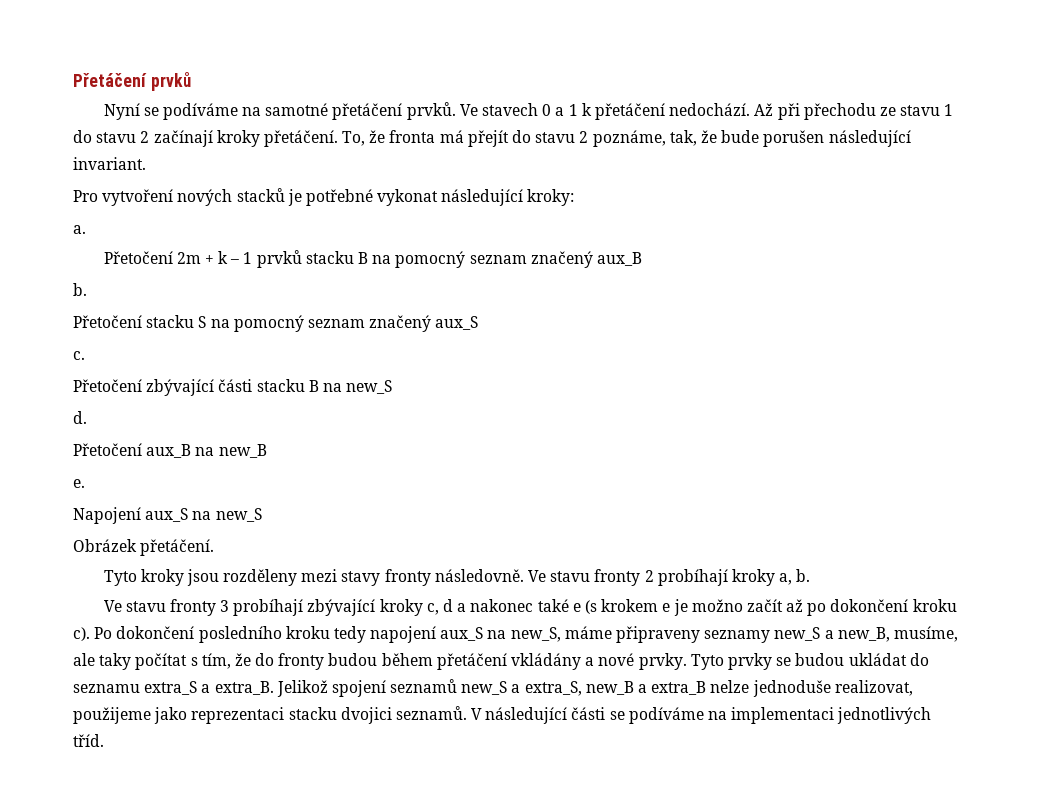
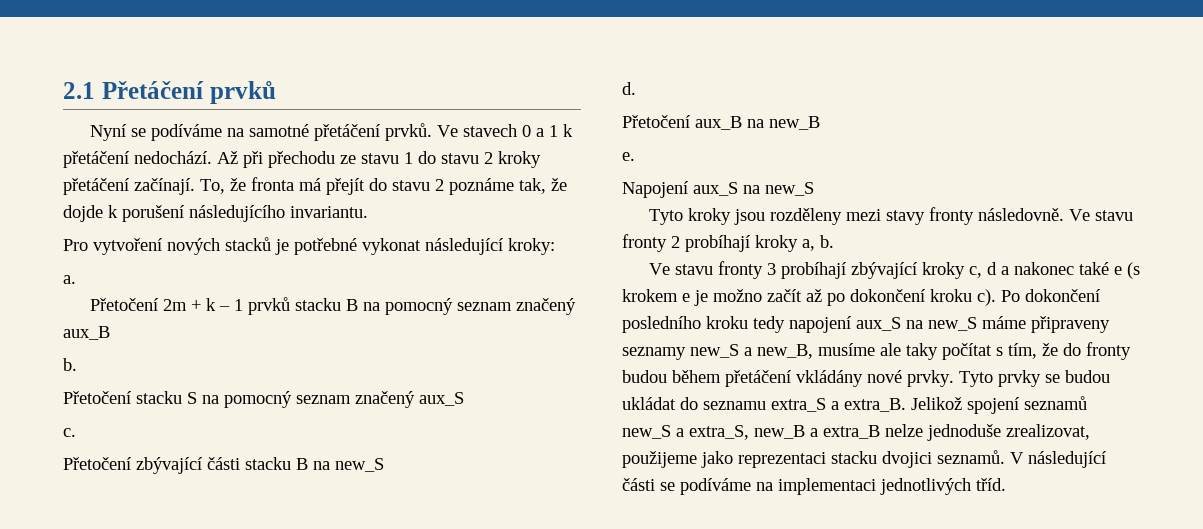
(73, 80) none -> [63,82,95,99] 2.1
[153,130,338,147] začínají kroky přetáčení. -> [498,151,541,168] [63,178,195,195] kroky přetáčení začínají.
[592,130,666,147] poznáme, -> [449,178,514,195] poznáme
[721,130,911,147] [73,157,146,170] bude porušen následující invariant. -> [63,205,368,222] dojde k porušení následujícího invariantu.
[73,539,215,556] // Obrázek přetáčení. -> (814, 189) none
[510,627,561,642] new_S, -> [928,317,977,331] new_S
[893,626,958,642] musíme, -> [818,343,875,356] musíme
[585,657,595,666] a -> (863, 378) none
[834,680,913,696] realizovat, -> [1006,424,1090,440] zrealizovat,

